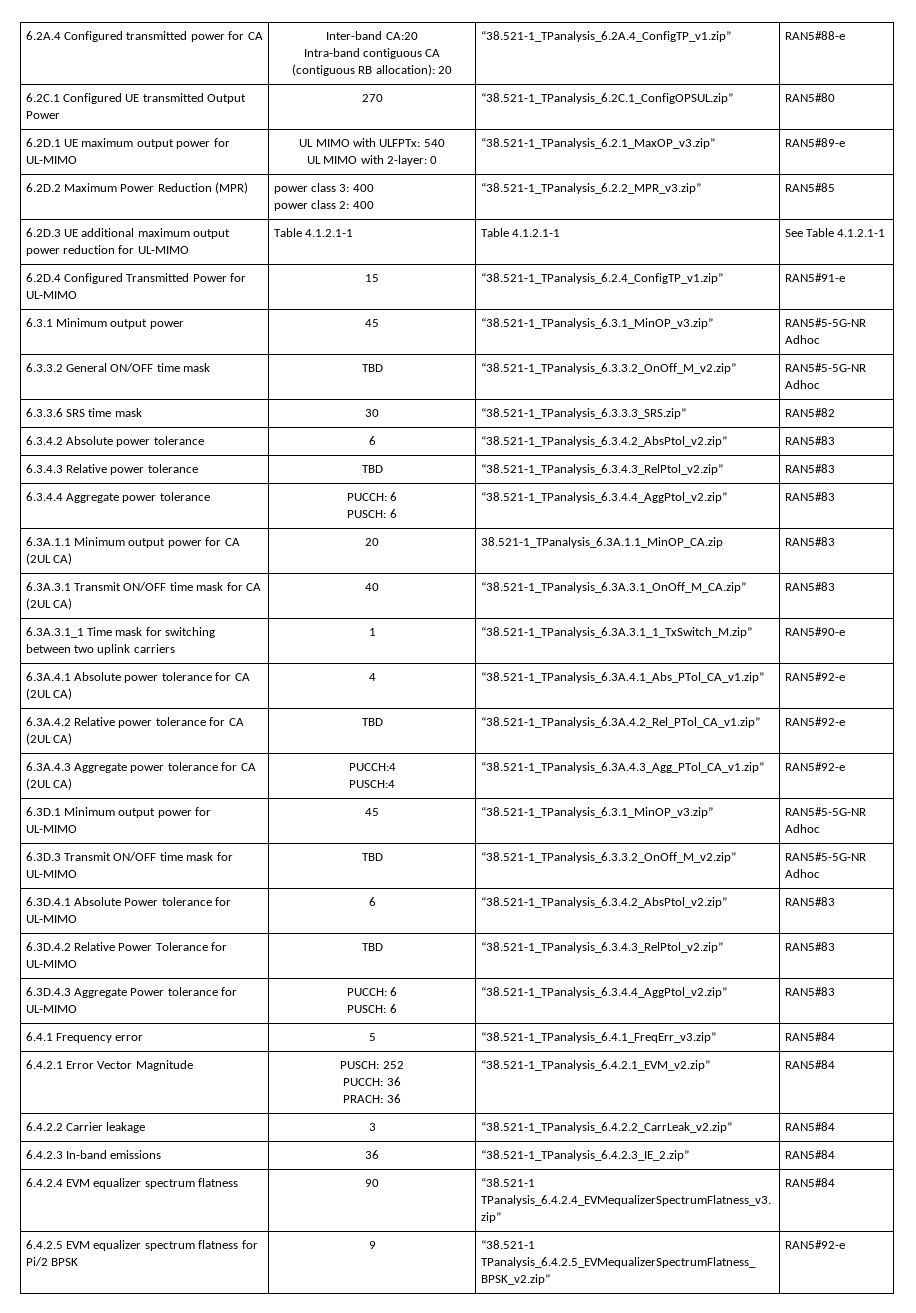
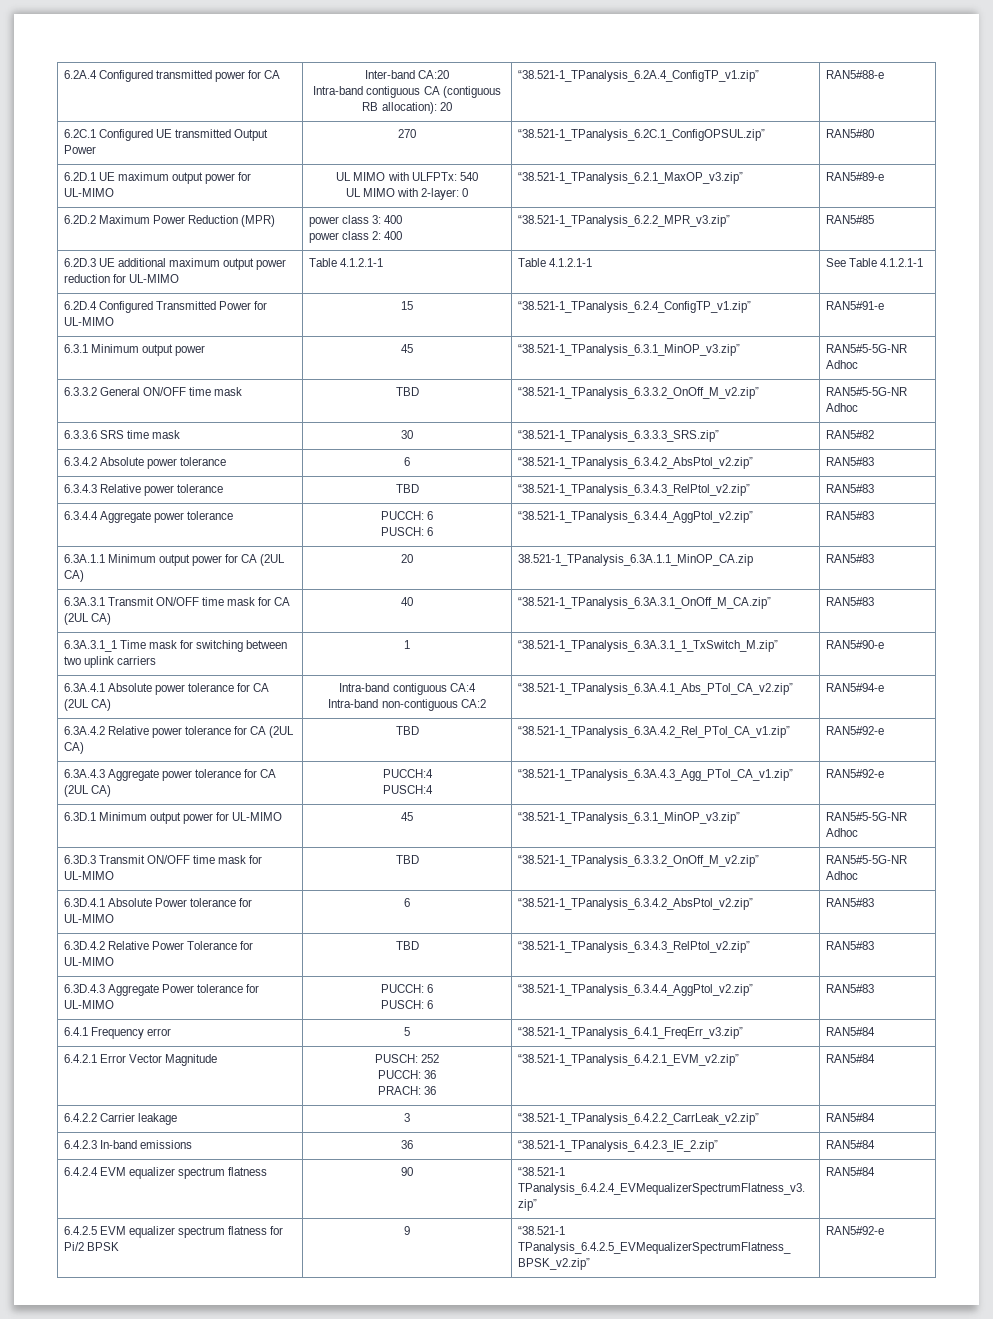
[368,673,376,681] [480,672,764,683] [784,672,845,681] 4 | “38.521-1_TPanalysis_6.3A.4.1_Abs_PTol_CA_v1.zip” | RAN5#92-e -> [339,683,476,695] [328,699,486,711] [517,683,793,695] [825,683,884,692] Intra-band contiguous CA:4 // Intra-band non-contiguous CA:2 | “38.521-1_TPanalysis_6.3A.4.1_Abs_PTol_CA_v2.zip” | RAN5#94-e

